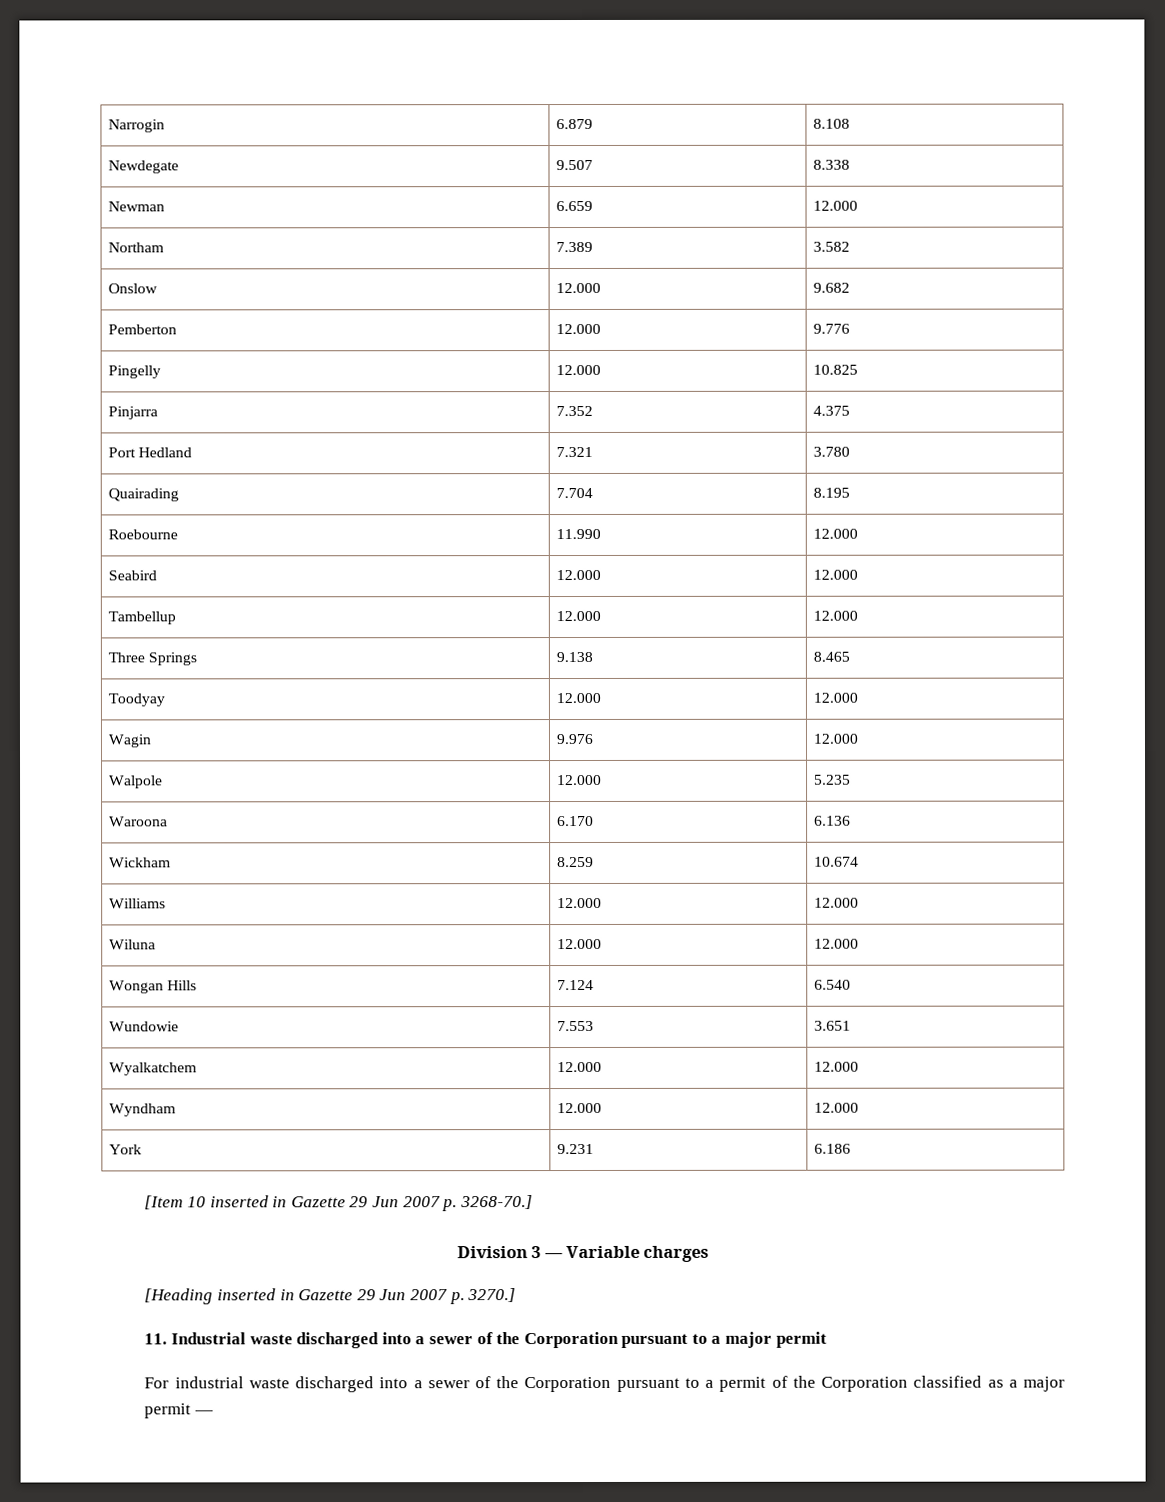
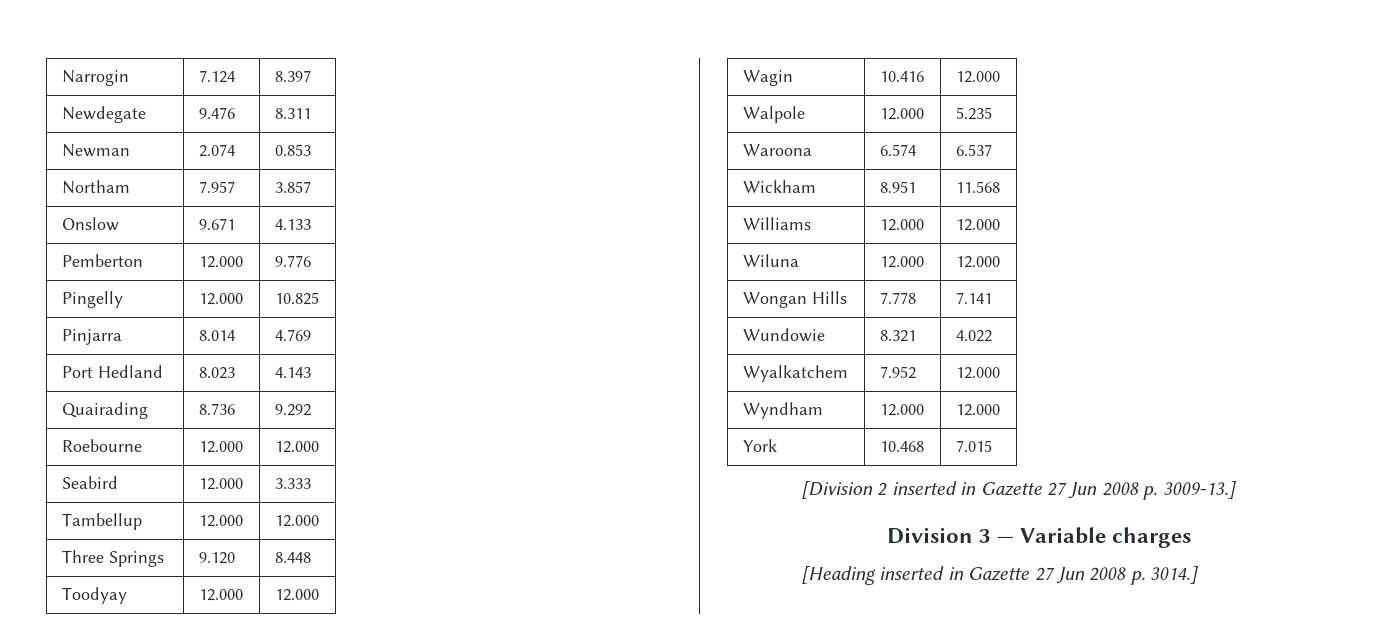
[556,118,594,130] [813,118,851,129] 6.879 | 8.108 -> [198,70,235,83] [274,70,311,82] 7.124 | 8.397
[556,159,594,171] [813,159,851,170] 9.507 | 8.338 -> [198,107,235,119] [274,108,311,119] 9.476 | 8.311
[556,200,594,212] [813,200,859,211] 6.659 | 12.000 -> [198,144,235,157] [274,144,311,156] 2.074 | 0.853
[556,241,594,253] [813,241,851,252] 7.389 | 3.582 -> [198,181,235,193] [274,181,311,193] 7.957 | 3.857
[556,282,602,294] [813,282,851,293] 12.000 | 9.682 -> [198,218,235,230] [274,219,311,230] 9.671 | 4.133
[556,405,594,417] [813,405,851,416] 7.352 | 4.375 -> [198,330,235,341] [274,329,311,341] 8.014 | 4.769
[556,446,594,458] [813,446,851,457] 7.321 | 3.780 -> [198,367,235,379] [274,367,311,378] 8.023 | 4.143
[556,487,594,499] [813,487,851,498] 7.704 | 8.195 -> [198,403,235,415] [274,404,311,416] 8.736 | 9.292
[556,528,602,540] 11.990 -> [198,441,243,453] 12.000
[813,569,859,580] 12.000 -> [274,478,311,489] 3.333
[556,651,594,663] [813,651,851,662] 9.138 | 8.465 -> [198,552,235,564] [274,552,311,563] 9.120 | 8.448
[556,733,594,745] 9.976 -> [879,71,924,82] 10.416
[557,815,595,827] [814,815,852,826] 6.170 | 6.136 -> [879,144,916,156] [955,144,992,156] 6.574 | 6.537
[557,856,595,868] [814,856,860,867] 8.259 | 10.674 -> [879,181,916,193] [955,181,1000,193] 8.951 | 11.568
[557,979,595,991] [814,979,852,990] 7.124 | 6.540 -> [879,292,916,304] [955,292,992,304] 7.778 | 7.141
[557,1020,595,1032] [814,1020,852,1031] 7.553 | 3.651 -> [879,330,916,342] [955,330,992,342] 8.321 | 4.022
[557,1061,603,1073] 12.000 -> [879,366,916,379] 7.952
[557,1143,595,1155] [814,1143,852,1154] [144,1195,533,1212] 9.231 | 6.186 // [Item 10 inserted in Gazette 29 Jun 2007 p. 3268-70.] -> [879,441,924,452] [955,440,992,452] [801,481,1236,500] 10.468 | 7.015 // [Division 2 inserted in Gazette 27 Jun 2008 p. 3009-13.]
[356,1288,517,1305] [144,1331,827,1349] [144,1375,1065,1393] [144,1403,214,1419] 29 Jun 2007 p. 3270.] // 11. Industrial waste discharged into a sewer of the Corporation pursuant to a major permit // For industrial waste discharged into a sewer of the Corporation pursuant to a permit of the Corporation classified as a major permit — -> [1034,566,1199,585] 27 Jun 2008 p. 3014.]

